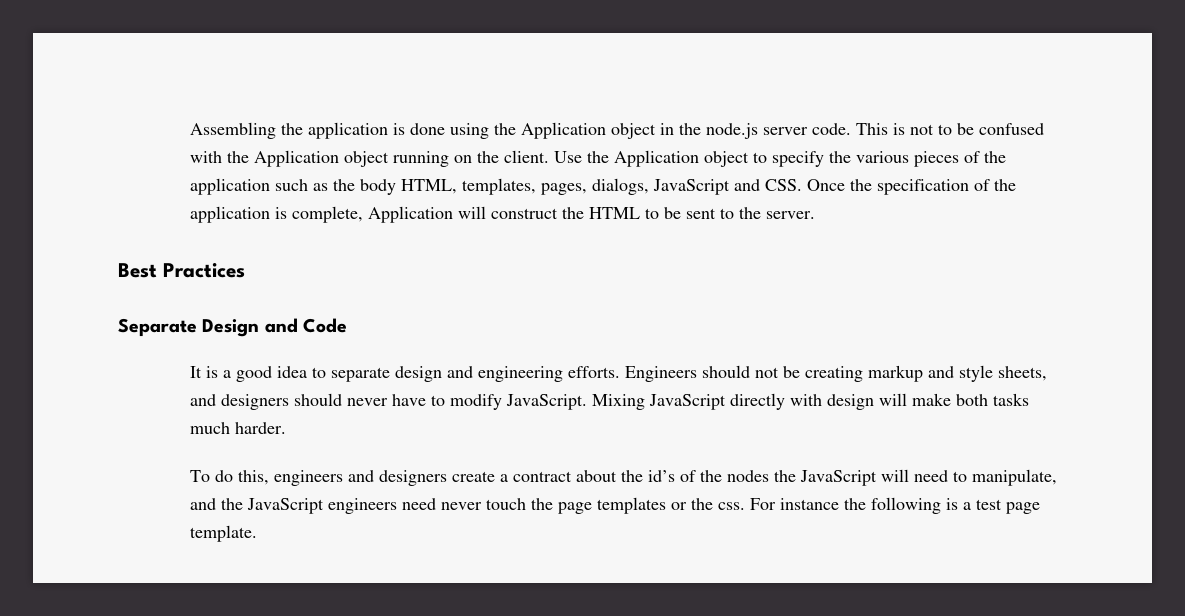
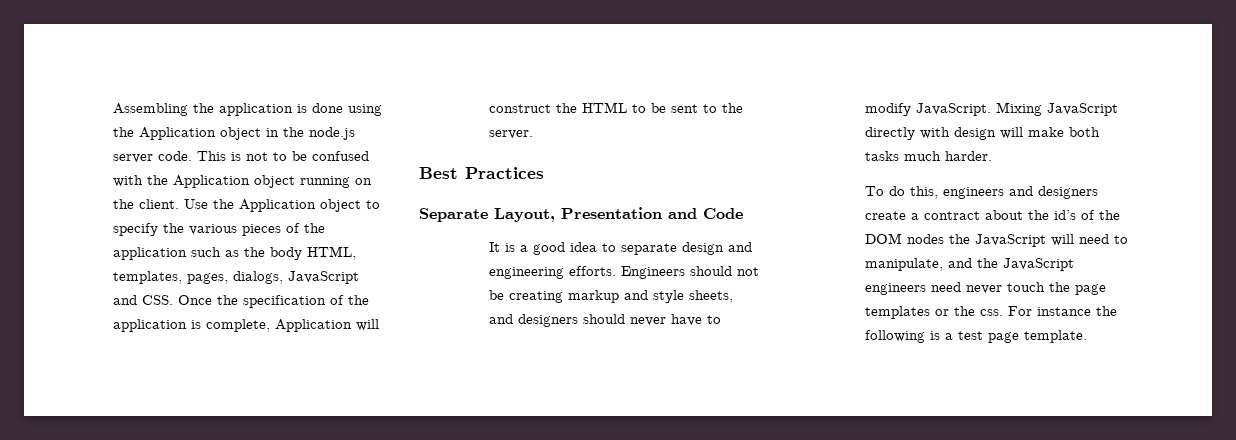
[202,319,260,337] Design -> [494,207,662,222] Layout, Presentation
(723, 476) none -> [864,233,902,244] DOM

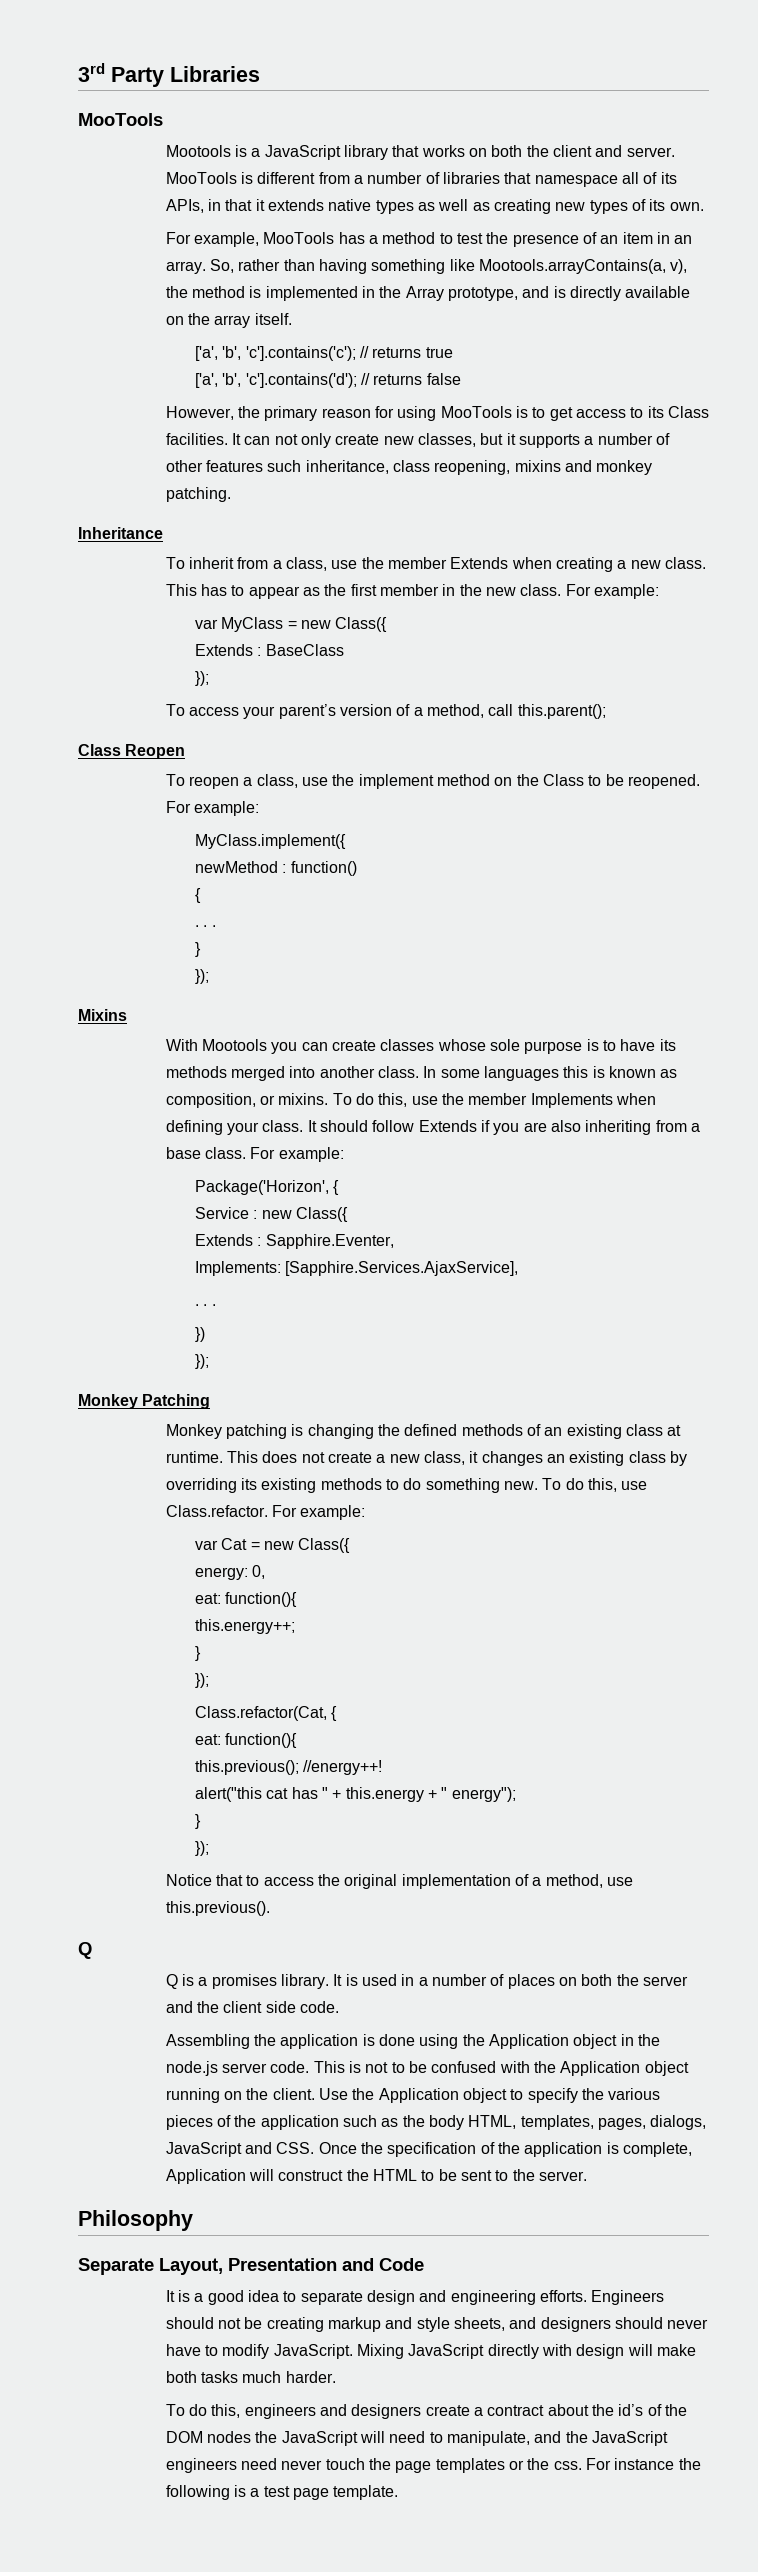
(112, 109) none -> [78,63,260,87] [78,113,163,126] [165,145,675,160] [165,172,677,187] [165,199,704,214] [165,232,693,247] [165,259,688,274] [165,286,691,301] [165,313,292,328] [195,346,453,361] [195,373,461,388] [165,406,709,421] [165,433,670,448] [165,460,653,475] [165,487,231,502] [78,527,163,539] [165,557,706,572] [165,584,659,599] [195,617,388,632] [195,644,344,656] [195,671,210,686] [165,704,606,719] [78,744,186,759] [165,774,700,789] [165,801,260,816] [195,834,347,849] [195,861,357,876] [195,888,202,903] [195,925,216,927] [195,942,202,957] [195,969,210,984] [78,1009,127,1021] [165,1039,676,1054] [165,1066,678,1081] [165,1093,656,1108] [165,1120,700,1135] [165,1147,344,1162] [195,1180,340,1195] [195,1207,348,1222] [195,1234,394,1249] [195,1261,519,1276] [195,1304,216,1306] [195,1327,206,1342] [195,1354,210,1369] [78,1394,211,1409] [165,1424,682,1439] [165,1451,687,1466] [165,1478,648,1493] [165,1505,366,1520] [195,1538,351,1553] [195,1565,266,1580] [195,1592,298,1607] [195,1619,296,1634] [195,1646,202,1661] [195,1673,210,1688] [195,1706,338,1721] [195,1733,298,1748] [195,1760,383,1775] [195,1787,516,1802] [195,1814,202,1829] [195,1841,210,1856] [165,1874,633,1889] [165,1901,270,1916] [78,1942,92,1959] [165,1974,688,1989] [165,2001,340,2013] 3rd Party Libraries // MooTools // Mootools is a JavaScript library that works on both the client and server. MooTools is different from a number of libraries that namespace all of its APIs, in that it extends native types as well as creating new types of its own. // For example, MooTools has a method to test the presence of an item in an array. So, rather than having something like Mootools.arrayContains(a, v), the method is implemented in the Array prototype, and is directly available on the array itself. // ['a', 'b', 'c'].contains('c'); // returns true // ['a', 'b', 'c'].contains('d'); // returns false // However, the primary reason for using MooTools is to get access to its Class facilities. It can not only create new classes, but it supports a number of other features such inheritance, class reopening, mixins and monkey patching. // Inheritance // To inherit from a class, use the member Extends when creating a new class. This has to appear as the first member in the new class. For example: // var MyClass = new Class({ // Extends : BaseClass // }); // To access your parent’s version of a method, call this.parent(); // Class Reopen // To reopen a class, use the implement method on the Class to be reopened. For example: // MyClass.implement({ // newMethod : function() // { // . . . // } // }); // Mixins // With Mootools you can create classes whose sole purpose is to have its methods merged into another class. In some languages this is known as composition, or mixins. To do this, use the member Implements when defining your class. It should follow Extends if you are also inheriting from a base class. For example: // Package('Horizon', { // Service : new Class({ // Extends : Sapphire.Eventer, // Implements: [Sapphire.Services.AjaxService], // . . . // }) // }); // Monkey Patching // Monkey patching is changing the defined methods of an existing class at runtime. This does not create a new class, it changes an existing class by overriding its existing methods to do something new. To do this, use Class.refactor. For example: // var Cat = new Class({ // energy: 0, // eat: function(){ // this.energy++; // } // }); // Class.refactor(Cat, { // eat: function(){ // this.previous(); //energy++! // alert("this cat has " + this.energy + " energy"); // } // }); // Notice that to access the original implementation of a method, use this.previous(). // Q // Q is a promises library. It is used in a number of places on both the server and the client side code. //
[419,167,544,179] Best Practices -> [78,2210,193,2231] Philosophy

